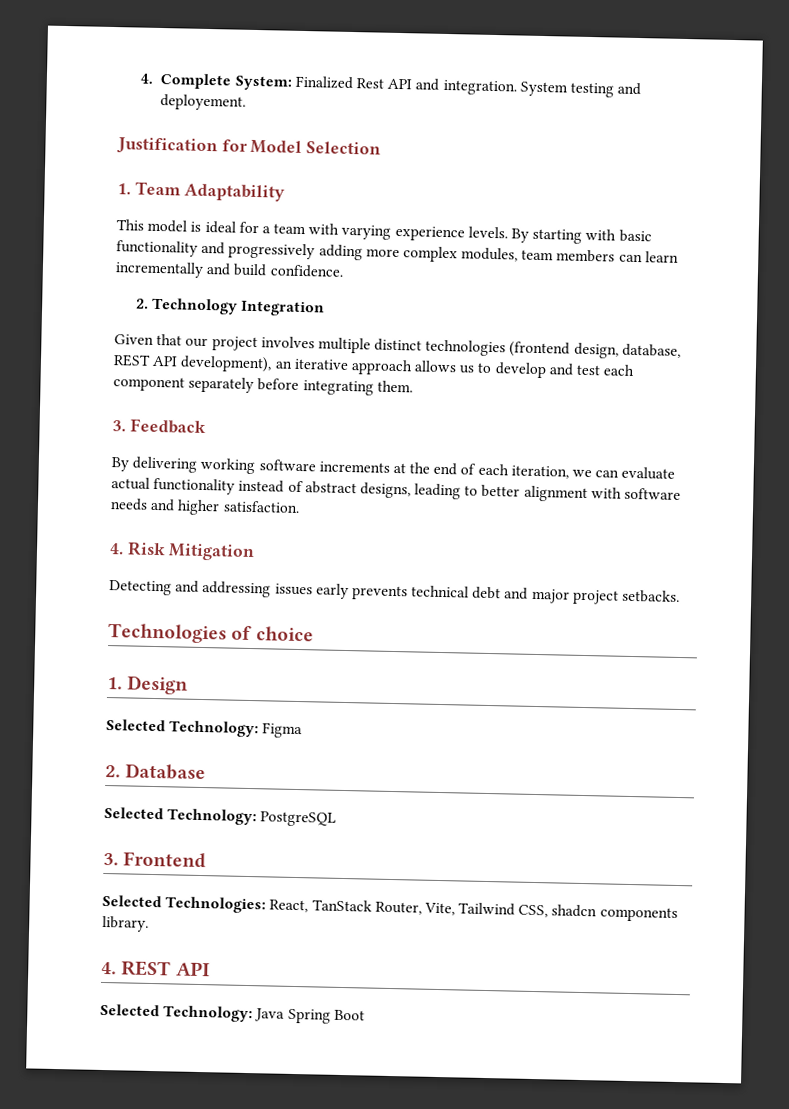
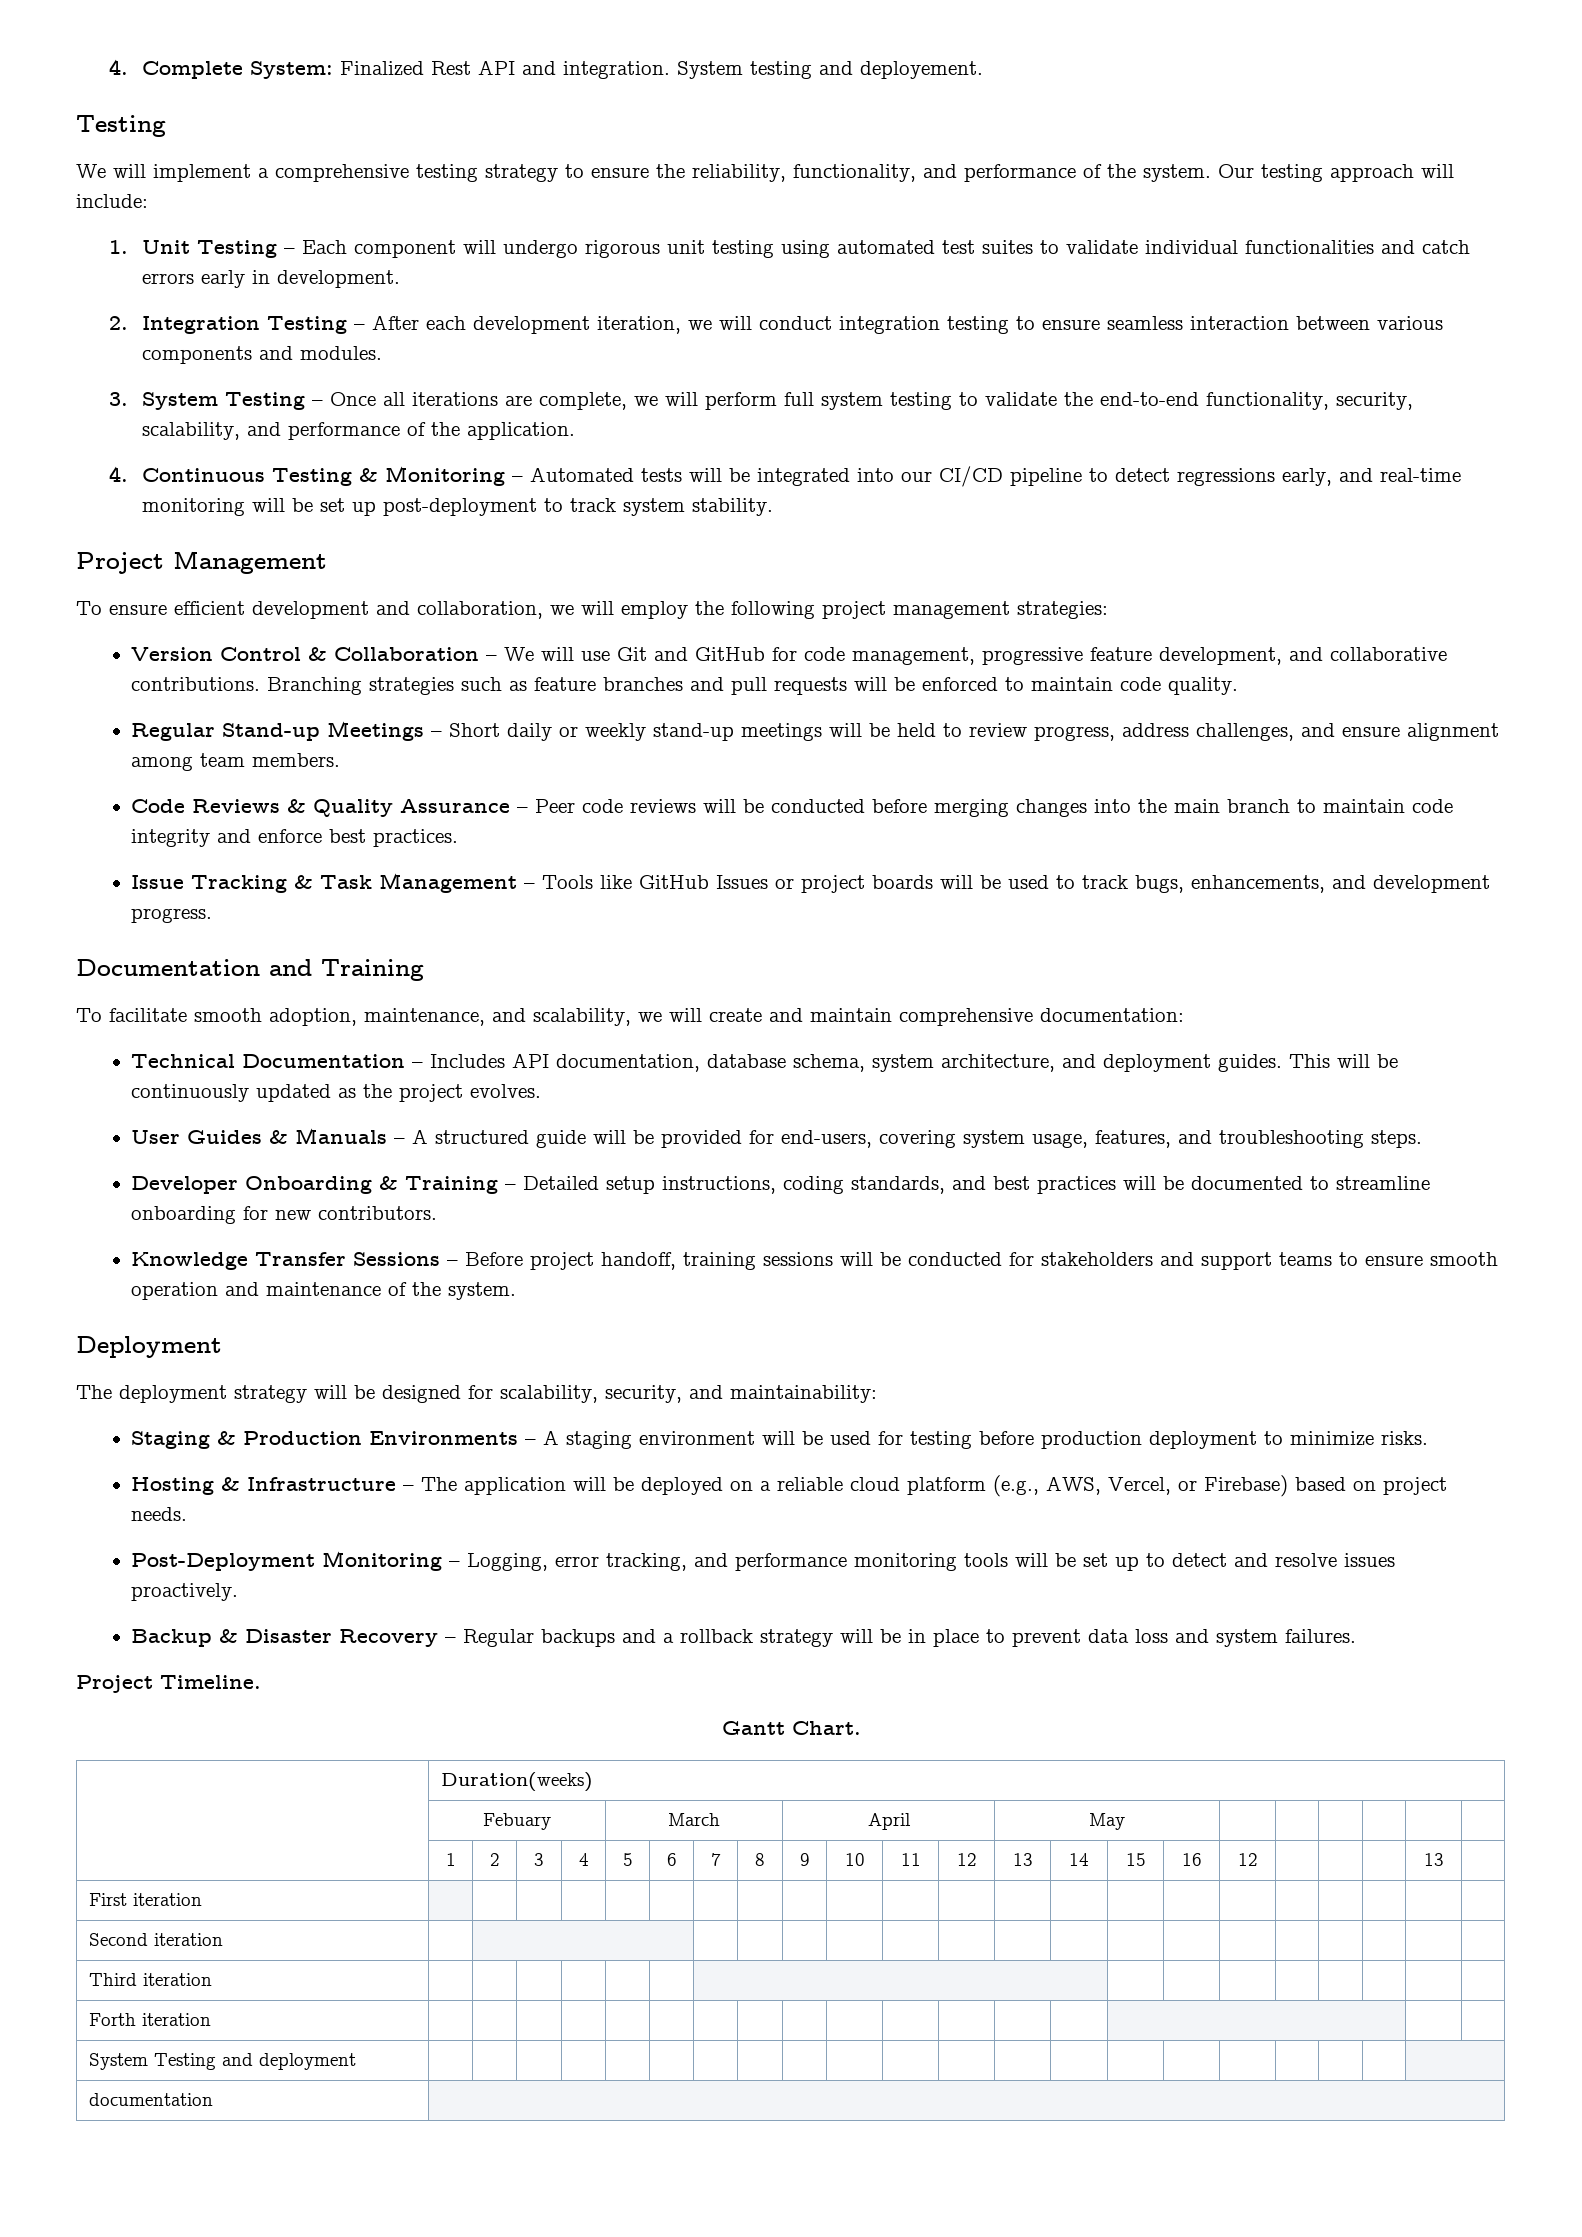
[116,137,382,156] [117,181,286,202] [116,219,652,244] [116,240,679,263] [115,261,344,278] [135,297,238,315] Justification for Model Selection // 1. Team Adaptability // This model is ideal for a team with varying experience levels. By starting with basic functionality and progressively adding more complex modules, team members can learn incrementally and build confidence. // 2. Technology -> [76,115,166,137] [76,164,1454,182] [76,194,148,208] [108,240,1470,258] [141,270,400,288] [108,316,128,330] Testing // We will implement a comprehensive testing strategy to ensure the reliability, functionality, and performance of the system. Our testing approach will include: // 1. Unit Testing – Each component will undergo rigorous unit testing using automated test suites to validate individual functionalities and catch errors early in development. // 2.
[114,333,681,359] [113,354,636,379] [113,376,413,396] [112,418,206,435] [111,456,676,480] [111,477,682,503] [110,498,300,516] [109,541,256,562] [109,580,681,605] [108,623,314,644] [107,675,189,695] [106,719,304,739] [105,763,207,781] [104,806,337,827] [103,851,207,869] [102,894,678,923] [102,915,149,932] [101,960,210,977] [100,1003,365,1024] // Given that our project involves multiple distinct technologies (frontend design, database, REST API development), an iterative approach allows us to develop and test each component separately before integrating them. // 3. Feedback // By delivering working software increments at the end of each iteration, we can evaluate actual functionality instead of abstract designs, leading to better alignment with software needs and higher satisfaction. // 4. Risk Mitigation // Detecting and addressing issues early prevents technical debt and major project setbacks. // Technologies of choice // 1. Design // Selected Technology: Figma // 2. Database // Selected Technology: PostgreSQL // 3. Frontend // Selected Technologies: React, TanStack Router, Vite, Tailwind CSS, shadcn components library. // 4. REST API // Selected Technology: Java Spring Boot -> [266,315,1443,334] [141,346,382,364] [108,392,1413,410] [141,422,575,440] [108,466,1461,487] [141,498,773,516] [76,551,327,574] [76,601,1108,619] [131,647,1448,665] [131,677,1239,695] [131,721,1500,741] [131,753,341,771] [131,799,1454,817] [131,829,459,847] [131,873,1491,893] [131,908,213,923] [76,959,424,981] [76,1008,1184,1026] [131,1053,1399,1072] [131,1084,542,1102] [131,1128,1423,1148] [131,1176,1431,1194] [131,1206,438,1224] [131,1252,1499,1270] [131,1282,517,1300] [76,1336,222,1358] [76,1385,877,1403] [131,1430,1429,1449] [131,1475,1448,1497] [131,1507,188,1521] [131,1551,1396,1571] [131,1583,239,1601] [131,1629,1357,1647] [76,1675,261,1693] [721,1721,861,1735] [441,1772,594,1792] [483,1813,551,1830] [668,1813,721,1826] [867,1813,911,1830] [1089,1813,1125,1830] [445,1853,456,1866] [489,1853,500,1866] [534,1853,544,1866] [578,1853,589,1866] [622,1853,633,1866] [666,1853,677,1866] [710,1853,721,1866] [755,1853,765,1866] [799,1853,810,1866] [844,1853,865,1866] [900,1853,921,1866] [956,1853,977,1866] [1012,1853,1033,1866] [1069,1853,1089,1866] [1125,1853,1146,1866] [1181,1853,1202,1866] [1237,1853,1258,1866] [1423,1853,1444,1866] [89,1893,203,1906] [89,1933,224,1946] [89,1973,213,1986] [89,2013,212,2026] [89,2053,357,2070] [89,2093,214,2106] Testing – After each development iteration, we will conduct integration testing to ensure seamless interaction between various components and modules. // 3. System Testing – Once all iterations are complete, we will perform full system testing to validate the end-to-end functionality, security, scalability, and performance of the application. // 4. Continuous Testing & Monitoring – Automated tests will be integrated into our CI/CD pipeline to detect regressions early, and real-time monitoring will be set up post-deployment to track system stability. // Project Management // To ensure efficient development and collaboration, we will employ the following project management strategies: // Version Control & Collaboration – We will use Git and GitHub for code management, progressive feature development, and collaborative contributions. Branching strategies such as feature branches and pull requests will be enforced to maintain code quality. // Regular Stand-up Meetings – Short daily or weekly stand-up meetings will be held to review progress, address challenges, and ensure alignment among team members. // Code Reviews & Quality Assurance – Peer code reviews will be conducted before merging changes into the main branch to maintain code integrity and enforce best practices. // Issue Tracking & Task Management – Tools like GitHub Issues or project boards will be used to track bugs, enhancements, and development progress. // Documentation and Training // To facilitate smooth adoption, maintenance, and scalability, we will create and maintain comprehensive documentation: // Technical Documentation – Includes API documentation, database schema, system architecture, and deployment guides. This will be continuously updated as the project evolves. // User Guides & Manuals – A structured guide will be provided for end-users, covering system usage, features, and troubleshooting steps. // Developer Onboarding & Training – Detailed setup instructions, coding standards, and best practices will be documented to streamline onboarding for new contributors. // Knowledge Transfer Sessions – Before project handoff, training sessions will be conducted for stakeholders and support teams to ensure smooth operation and maintenance of the system. // Deployment // The deployment strategy will be designed for scalability, security, and maintainability: // Staging & Production Environments – A staging environment will be used for testing before production deployment to minimize risks. // Hosting & Infrastructure – The application will be deployed on a reliable cloud platform (e.g., AWS, Vercel, or Firebase) based on project needs. // Post-Deployment Monitoring – Logging, error tracking, and performance monitoring tools will be set up to detect and resolve issues proactively. // Backup & Disaster Recovery – Regular backups and a rollback strategy will be in place to prevent data loss and system failures. // Project Timeline. // Gantt Chart. // | Duration(weeks) // | Febuary | March | April | May | | | | | | // | 1 | 2 | 3 | 4 | 5 | 6 | 7 | 8 | 9 | 10 | 11 | 12 | 13 | 14 | 15 | 16 | 12 | | | | 13 | // First iteration | | | | | | | | | | | | | | | | | | | | | | // Second iteration | | | | | | | | | | | | | | | | | | // Third iteration | | | | | | | | | | | | | | | // Forth iteration | | | | | | | | | | | | | | | | | // System Testing and deployment | | | | | | | | | | | | | | | | | | | | | // documentation |

